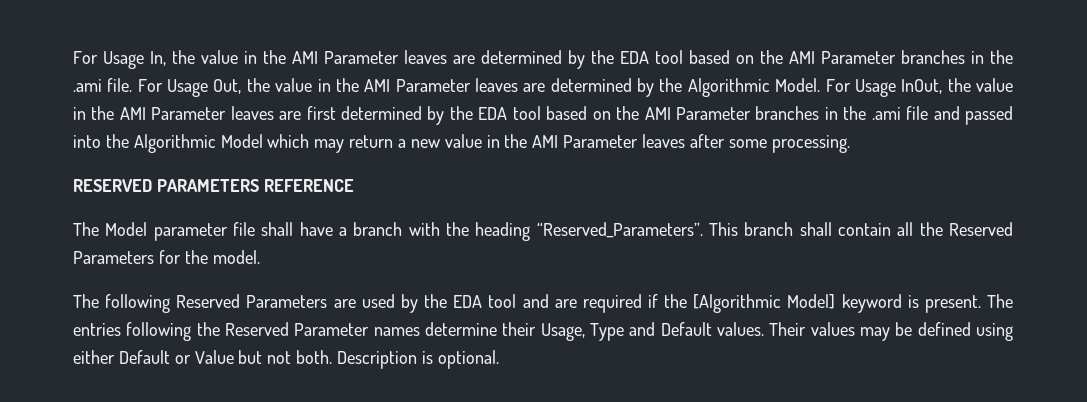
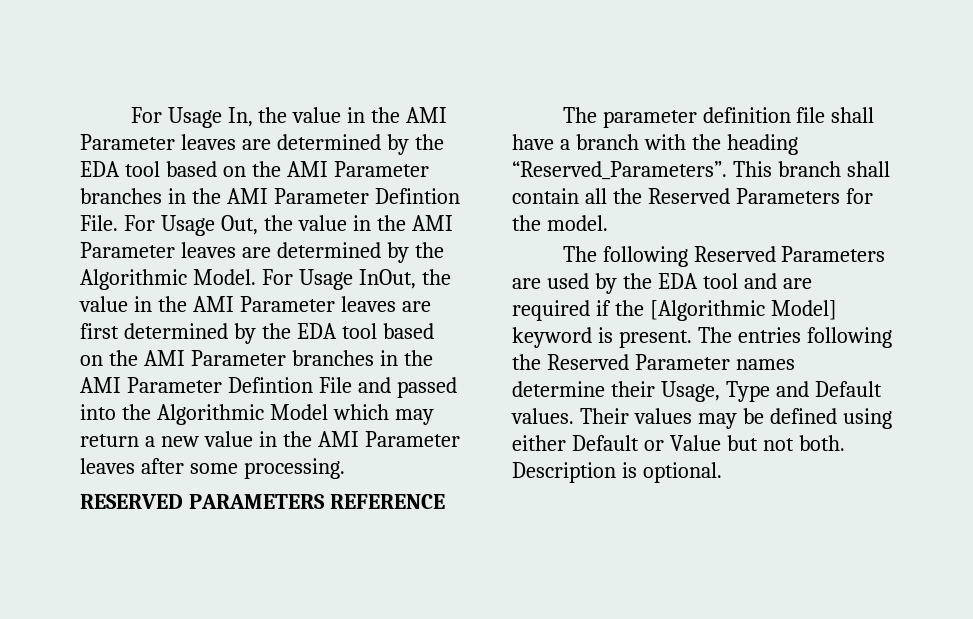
[73,78,133,92] .ami file. -> [226,188,460,204] [80,215,118,231] AMI Parameter Defintion File.
[871,106,929,120] .ami file -> [80,377,352,393] AMI Parameter Defintion File
[105,222,228,241] Model parameter -> [602,107,791,128] parameter definition

